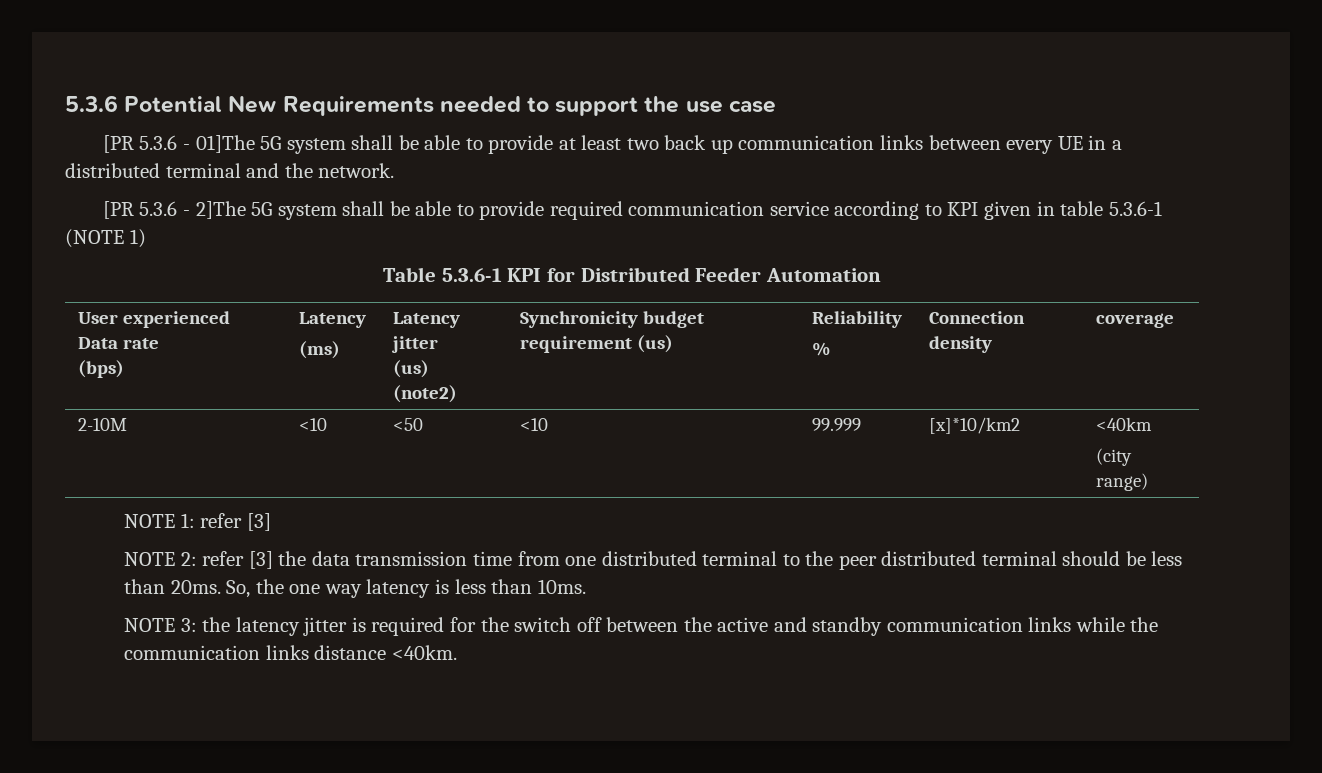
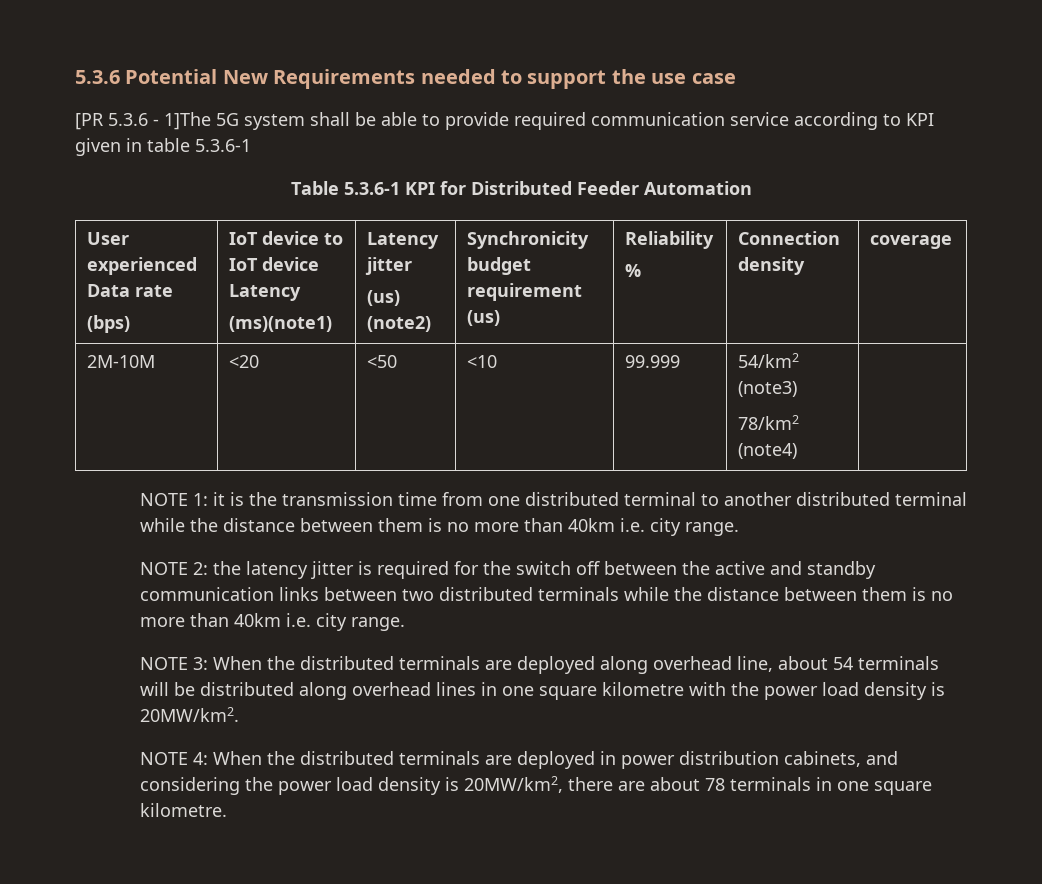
[195,135,1122,154] [65,163,395,178] [102,201,246,219] 01]The 5G system shall be able to provide at least two back up communication links between every UE in a distributed terminal and the network. // [PR 5.3.6 - 2]The -> [164,112,211,130] 1]The
[65,229,146,248] (NOTE 1) -> (251, 145) none
(124, 369) none -> [229,231,344,245] [229,257,320,271] IoT device to IoT device
[298,341,340,359] (ms) -> [229,316,333,332] (ms)(note1)
[77,418,127,431] [298,418,327,431] 2-10M | <10 -> [87,355,156,368] [229,355,260,368] 2M-10M | <20
[928,417,1020,434] [1095,417,1152,431] [1095,448,1132,466] [1095,473,1148,491] [124,513,271,531] [124,551,350,569] [x]*10/km2 | <40km // (city range) // NOTE 1: refer [3] // NOTE 2: refer [3] the data -> [738,353,800,368] [738,381,798,397] [738,415,800,430] [738,443,798,459] [139,492,277,506] 54/km2 (note3) // 78/km2 (note4) | // NOTE 1: it is the
[805,551,1183,570] [124,579,586,598] [124,618,197,632] the peer distributed terminal should be less than 20ms. So, the one way latency is less than 10ms. // NOTE 3: -> [723,492,967,506] [139,518,739,536] [139,562,208,575] another distributed terminal while the distance between them is no more than 40km i.e. city range. // NOTE 2:
[1075,617,1159,632] [124,645,457,660] while the communication links distance <40km. -> [323,587,953,601] [139,613,405,631] [139,656,939,674] [139,682,945,700] [139,707,239,722] [139,751,898,769] [139,776,932,795] [139,803,227,817] between two distributed terminals while the distance between them is no more than 40km i.e. city range. // NOTE 3: When the distributed terminals are deployed along overhead line, about 54 terminals will be distributed along overhead lines in one square kilometre with the power load density is 20MW/km2. // NOTE 4: When the distributed terminals are deployed in power distribution cabinets, and considering the power load density is 20MW/km2, there are about 78 terminals in one square kilometre.

